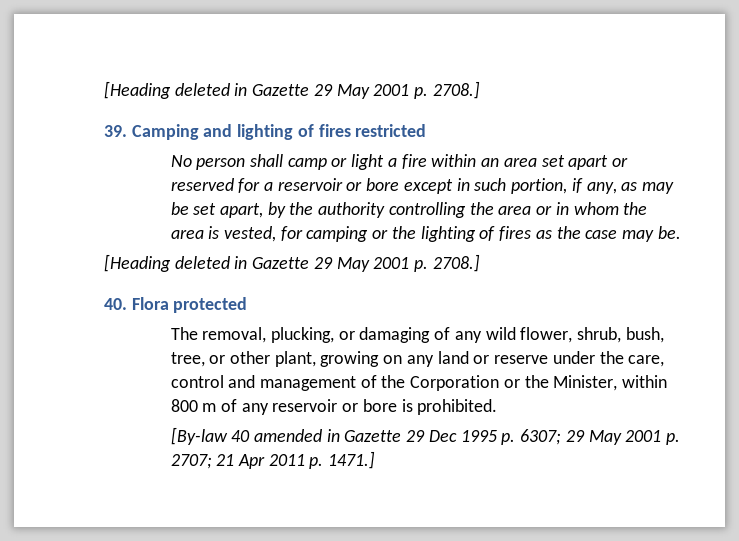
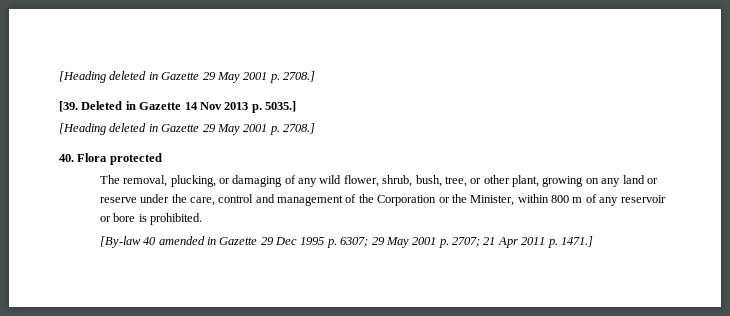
[104,81,480,99] [104,124,427,140] [170,154,629,170] [170,178,675,194] [170,202,648,218] [170,226,681,242] [Heading deleted in Gazette 29 May 2001 p. 2708.] // 39. Camping and lighting of fires restricted // No person shall camp or light a fire within an area set apart or reserved for a reservoir or bore except in such portion, if any, as may be set apart, by the authority controlling the area or in whom the area is vested, for camping or the lighting of fires as the case may be. -> [59,71,315,83] [59,101,296,113] [Heading deleted in Gazette 29 May 2001 p. 2708.] // [39. Deleted in Gazette 14 Nov 2013 p. 5035.]

